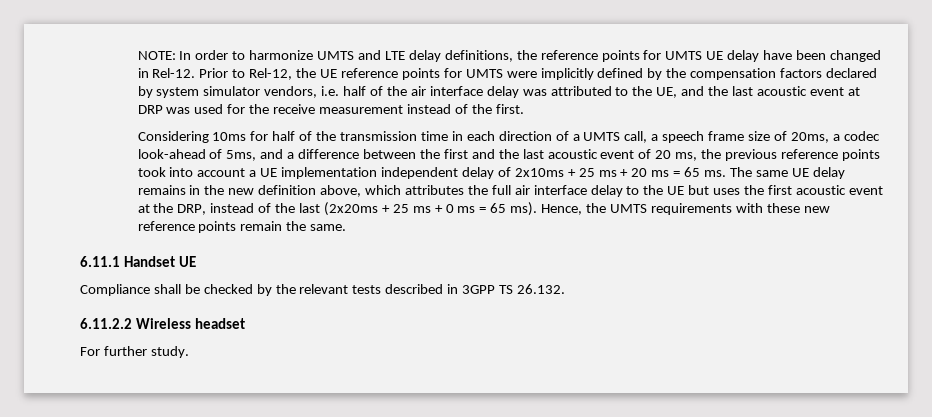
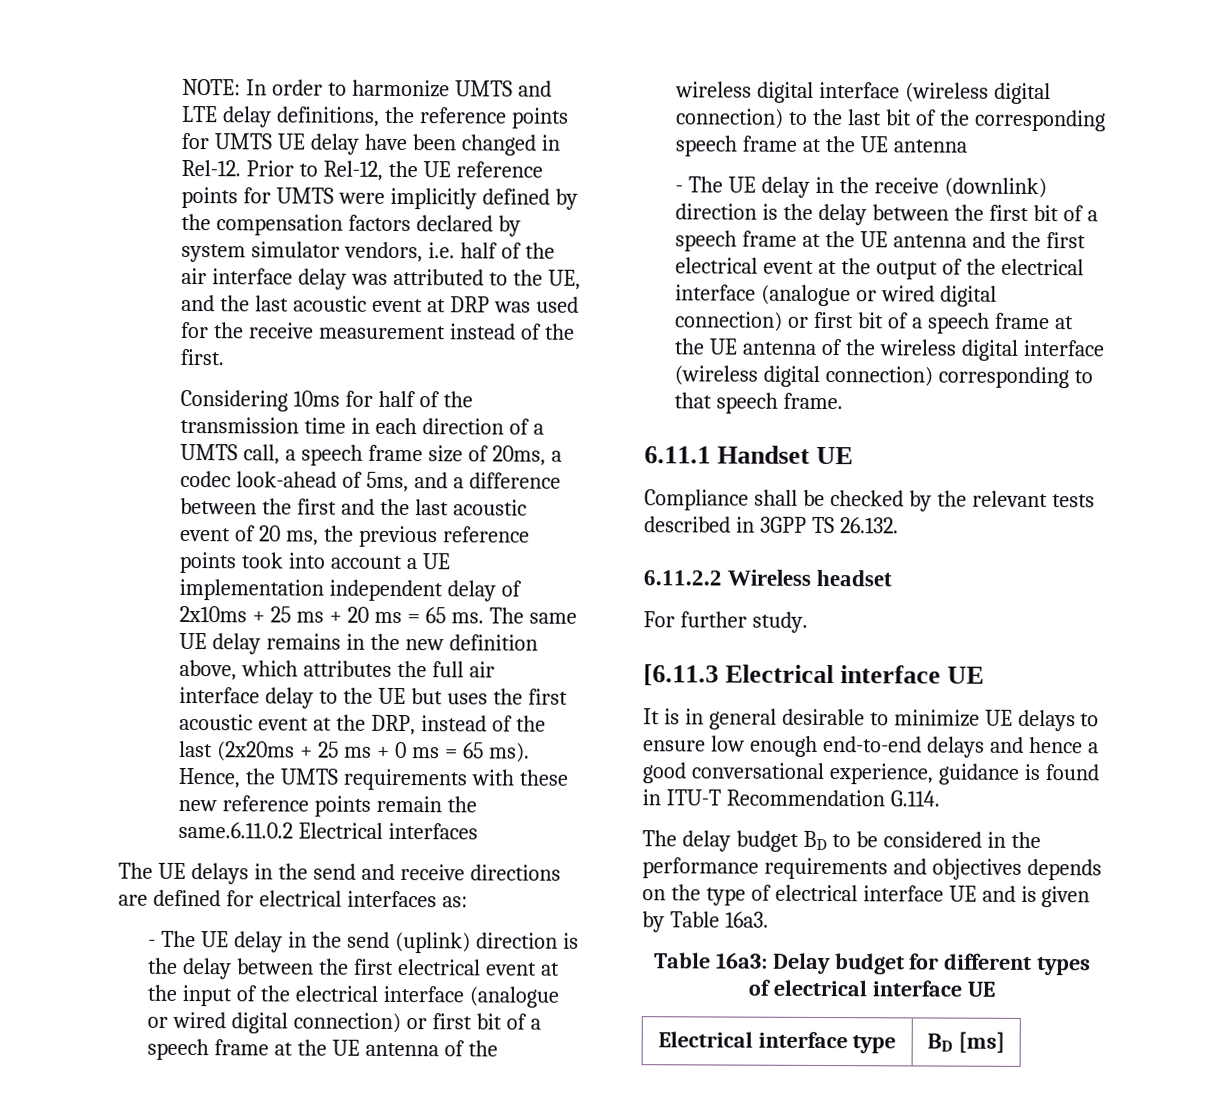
[310,224,347,231] same. -> [178,821,479,840] [118,862,561,885] [118,889,468,908] [148,930,579,954] [148,957,560,980] [147,984,559,1008] [147,1011,541,1034] [147,1038,498,1061] [675,81,1051,105] [675,108,1106,132] [675,135,967,157] [675,176,1047,199] [675,203,1098,226] [675,230,1086,252] [675,257,1084,280] [675,284,997,307] [675,311,1074,334] [674,338,1105,361] [674,365,1093,389] [674,392,844,414] same.6.11.0.2 Electrical interfaces // The UE delays in the send and receive directions are defined for electrical interfaces as: // - The UE delay in the send (uplink) direction is the delay between the first electrical event at the input of the electrical interface (analogue or wired digital connection) or first bit of a speech frame at the UE antenna of the wireless digital interface (wireless digital connection) to the last bit of the corresponding speech frame at the UE antenna // - The UE delay in the receive (downlink) direction is the delay between the first bit of a speech frame at the UE antenna and the first electrical event at the output of the electrical interface (analogue or wired digital connection) or first bit of a speech frame at the UE antenna of the wireless digital interface (wireless digital connection) corresponding to that speech frame.
(189, 352) none -> [643,664,985,686] [643,708,1100,732] [643,735,1099,758] [642,762,1100,785] [642,789,940,807] [642,830,1041,852] [642,857,1102,881] [642,884,1091,908] [642,911,769,933] [653,952,1092,976] [748,979,995,997] [657,1031,897,1054] [927,1031,1005,1053] // [6.11.3 Electrical interface UE // It is in general desirable to minimize UE delays to ensure low enough end-to-end delays and hence a good conversational experience, guidance is found in ITU-T Recommendation G.114. // The delay budget BD to be considered in the performance requirements and objectives depends on the type of electrical interface UE and is given by Table 16a3. // Table 16a3: Delay budget for different types of electrical interface UE // Electrical interface type | BD [ms]

